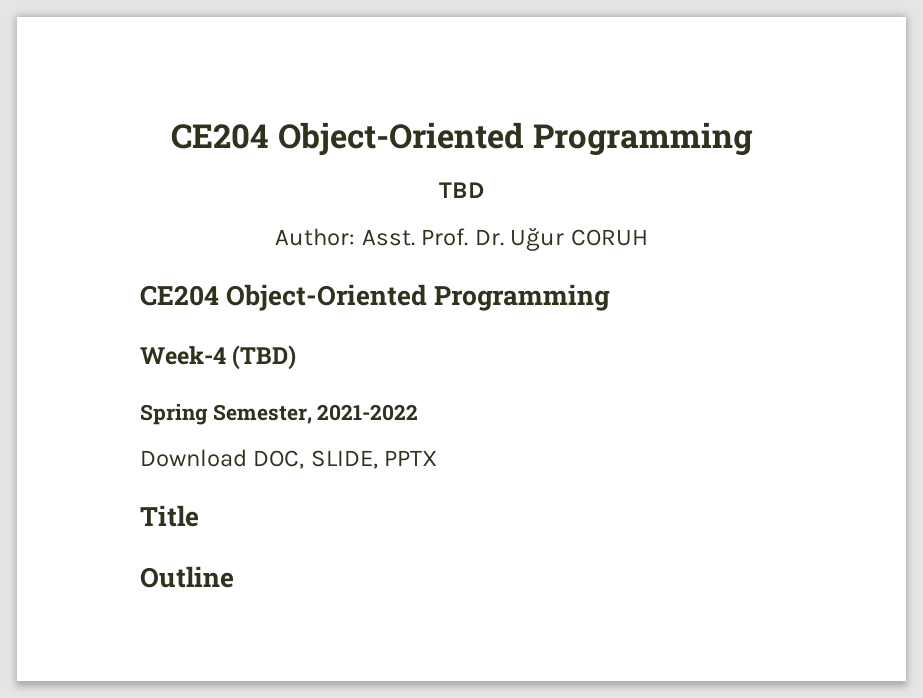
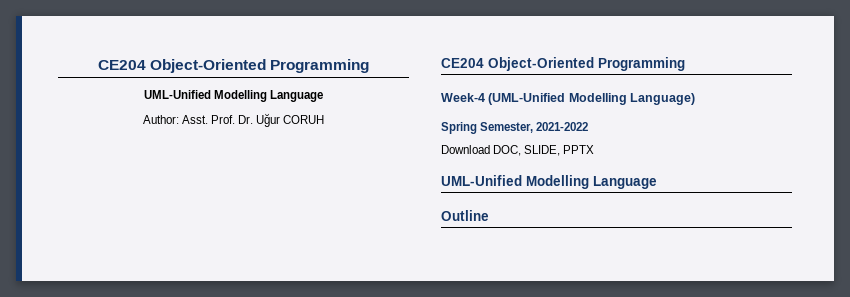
[171,122,753,156] [439,182,484,198] CE204 Object-Oriented Programming // TBD -> [97,59,370,73] [143,90,324,102] CE204 Object-Oriented Programming // UML-Unified Modelling Language
[232,345,297,370] (TBD) -> [488,93,696,105] (UML-Unified Modelling Language)
[140,505,199,527] Title -> [441,175,657,189] UML-Unified Modelling Language

